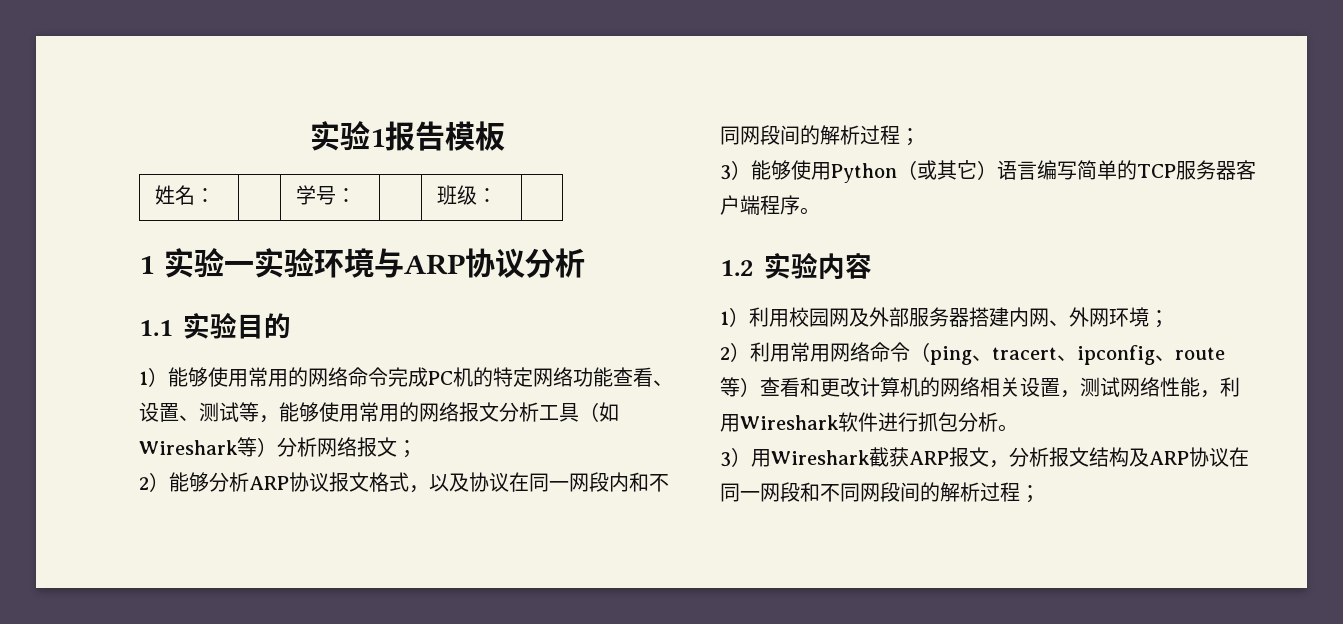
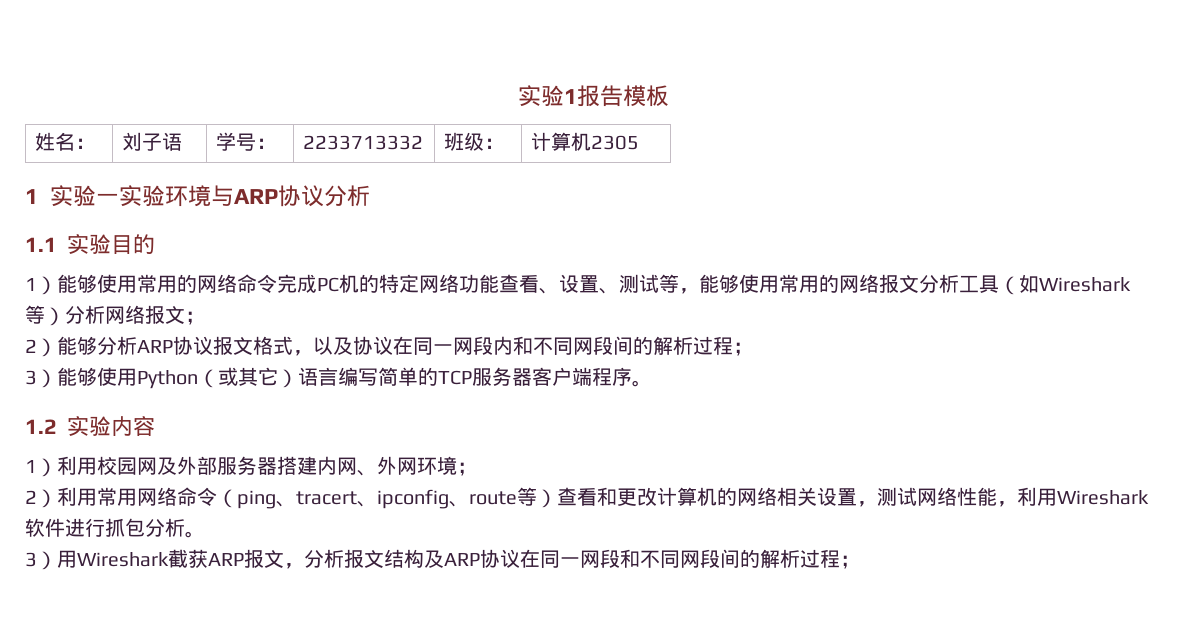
(215, 195) none -> [121,132,182,151] 刘子语
(356, 195) none -> [302,135,423,150] 2233713332
(497, 195) none -> [530,132,639,151] 计算机2305

